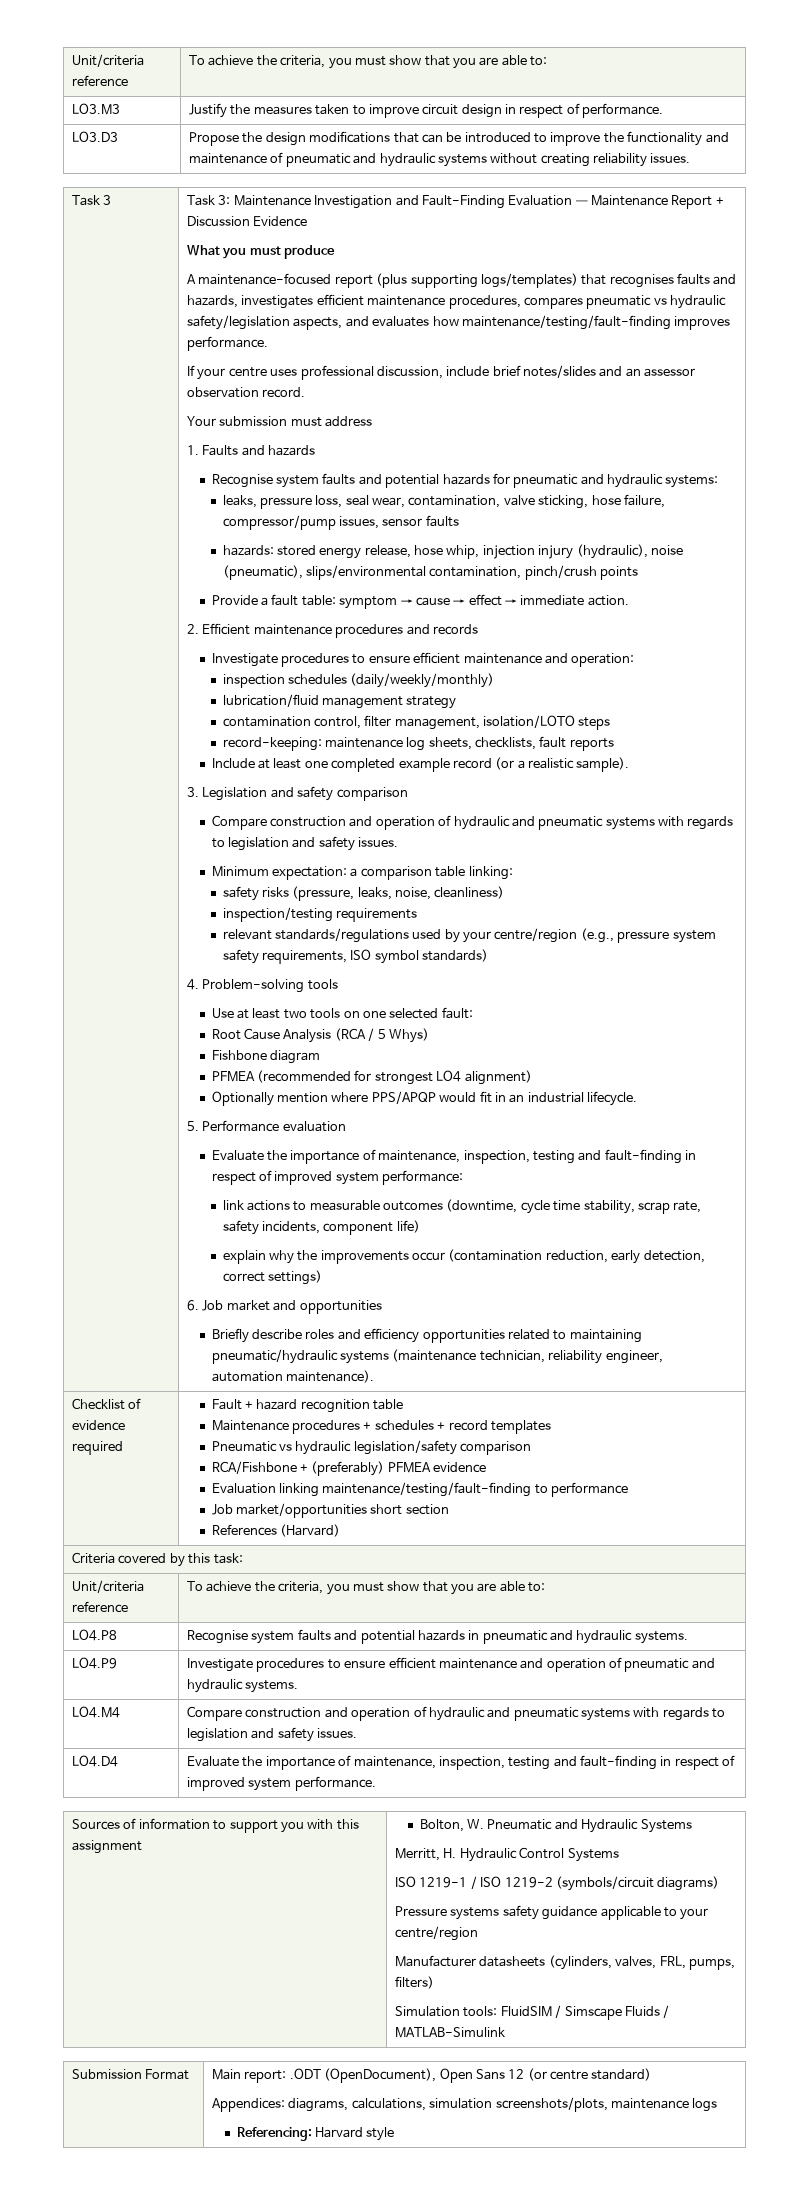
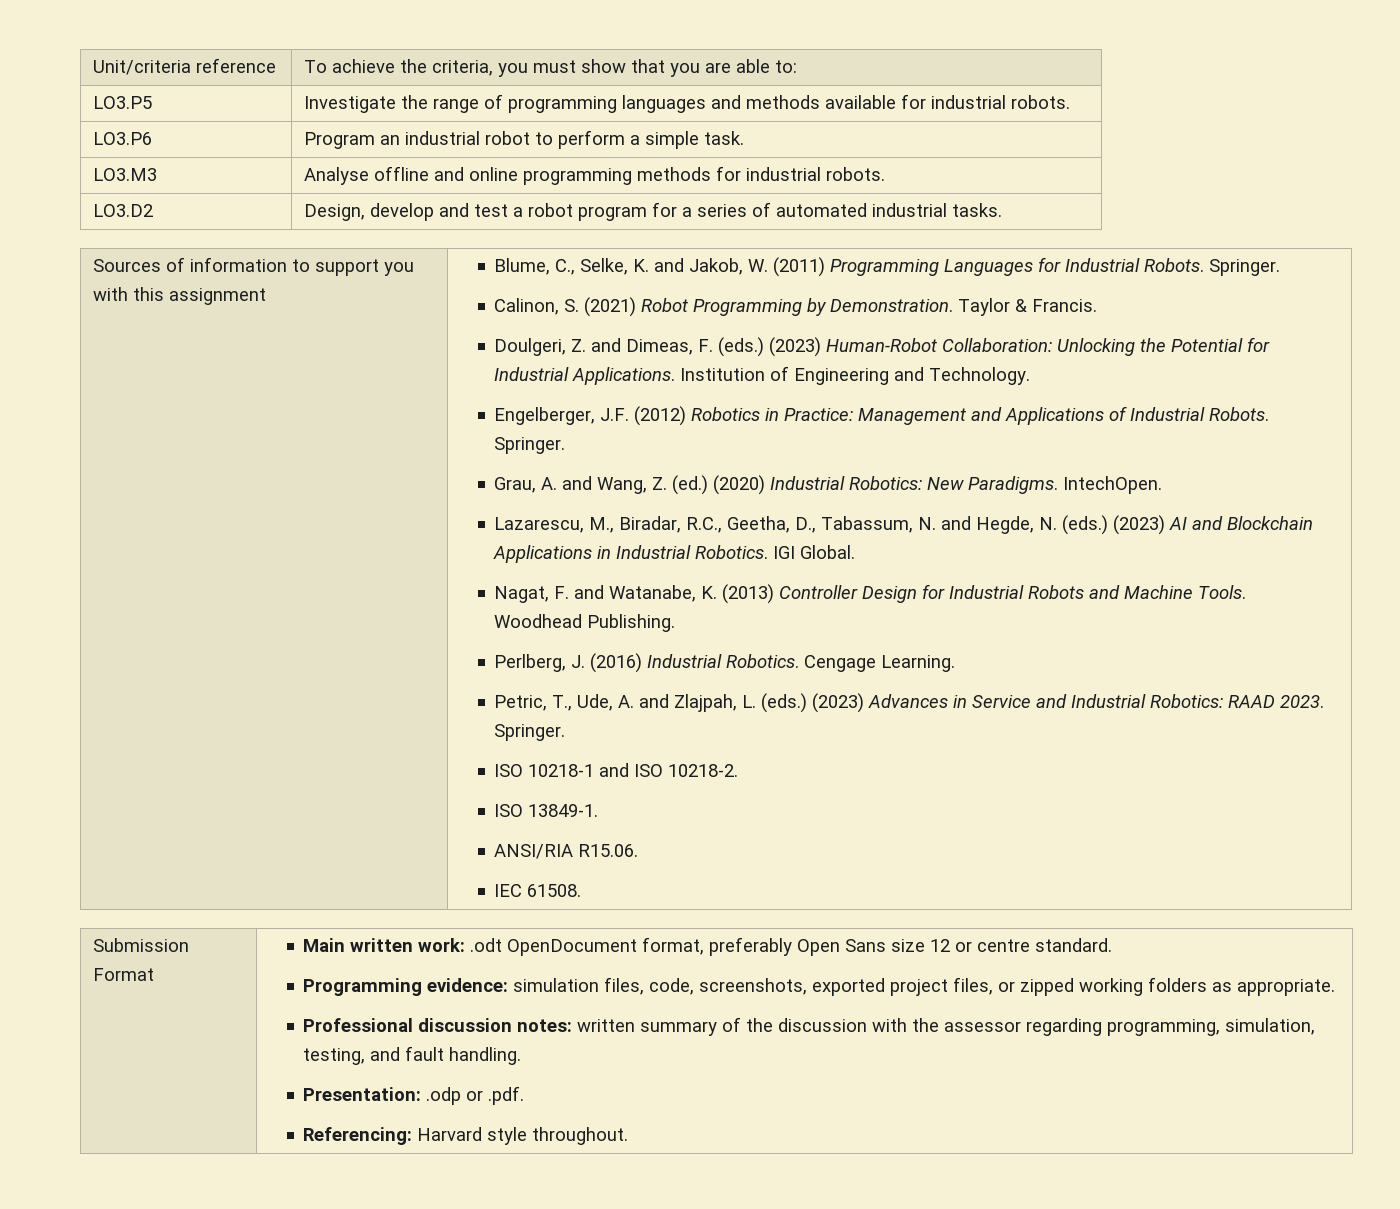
[72,103,121,115] [189,103,664,118] [72,131,119,142] [189,131,729,146] [189,152,691,167] [72,195,112,206] [187,195,724,209] [187,216,308,227] [187,245,336,259] [187,273,737,288] [187,294,727,309] [187,315,731,330] [187,336,269,351] [187,365,696,380] [187,387,306,398] [187,416,373,427] [187,445,316,456] [211,473,719,488] [222,494,665,509] [222,515,459,530] [222,544,683,559] [222,565,639,580] [211,594,629,609] [187,623,478,638] [211,652,635,667] [222,673,495,688] [222,694,457,709] [222,715,611,730] [222,736,614,751] [211,757,630,772] [187,786,408,801] [211,815,734,830] [211,836,399,851] [211,866,513,880] [222,886,505,901] [222,907,417,922] [222,928,716,943] [222,949,489,964] [187,979,338,993] [211,1007,473,1019] [211,1028,429,1043] [211,1050,321,1064] [211,1070,532,1085] [211,1091,638,1106] [187,1120,346,1132] [211,1149,697,1164] [211,1170,464,1185] [222,1199,702,1214] [222,1220,420,1235] [222,1249,705,1264] [222,1270,322,1285] [187,1300,382,1314] [211,1328,642,1343] [211,1349,663,1364] [211,1370,375,1383] [72,1398,142,1410] [72,1420,126,1431] [72,1441,124,1455] [211,1399,404,1413] [211,1420,551,1434] [211,1440,532,1455] [211,1461,487,1476] [211,1482,629,1497] [211,1503,449,1518] [211,1524,341,1537] [72,1552,243,1567] [72,1580,145,1593] [72,1601,129,1613] [187,1581,546,1595] [72,1629,118,1641] [187,1629,688,1644] [72,1657,118,1669] [187,1657,715,1672] [187,1679,299,1693] [72,1706,121,1718] [187,1706,726,1721] [187,1727,358,1742] [72,1755,119,1767] [187,1755,736,1770] [187,1776,376,1791] LO3.M3 | Justify the measures taken to improve circuit design in respect of performance. // LO3.D3 | Propose the design modifications that can be introduced to improve the functionality and maintenance of pneumatic and hydraulic systems without creating reliability issues. // Task 3 | Task 3: Maintenance Investigation and Fault-Finding Evaluation — Maintenance Report + Discussion Evidence // What you must produce // A maintenance-focused report (plus supporting logs/templates) that recognises faults and hazards, investigates efficient maintenance procedures, compares pneumatic vs hydraulic safety/legislation aspects, and evaluates how maintenance/testing/fault-finding improves performance. // If your centre uses professional discussion, include brief notes/slides and an assessor observation record. // Your submission must address // 1. Faults and hazards // Recognise system faults and potential hazards for pneumatic and hydraulic systems: // leaks, pressure loss, seal wear, contamination, valve sticking, hose failure, compressor/pump issues, sensor faults // hazards: stored energy release, hose whip, injection injury (hydraulic), noise (pneumatic), slips/environmental contamination, pinch/crush points // Provide a fault table: symptom → cause → effect → immediate action. // 2. Efficient maintenance procedures and records // Investigate procedures to ensure efficient maintenance and operation: // inspection schedules (daily/weekly/monthly) // lubrication/fluid management strategy // contamination control, filter management, isolation/LOTO steps // record-keeping: maintenance log sheets, checklists, fault reports // Include at least one completed example record (or a realistic sample). // 3. Legislation and safety comparison // Compare construction and operation of hydraulic and pneumatic systems with regards to legislation and safety issues. // Minimum expectation: a comparison table linking: // safety risks (pressure, leaks, noise, cleanliness) // inspection/testing requirements // relevant standards/regulations used by your centre/region (e.g., pressure system safety requirements, ISO symbol standards) // 4. Problem-solving tools // Use at least two tools on one selected fault: // Root Cause Analysis (RCA / 5 Whys) // Fishbone diagram // PFMEA (recommended for strongest LO4 alignment) // Optionally mention where PPS/APQP would fit in an industrial lifecycle. // 5. Performance evaluation // Evaluate the importance of maintenance, inspection, testing and fault-finding in respect of improved system performance: // link actions to measurable outcomes (downtime, cycle time stability, scrap rate, safety incidents, component life) // explain why the improvements occur (contamination reduction, early detection, correct settings) // 6. Job market and opportunities // Briefly describe roles and efficiency opportunities related to maintaining pneumatic/hydraulic systems (maintenance technician, reliability engineer, automation maintenance). // Checklist of evidence required | Fault + hazard recognition table // Maintenance procedures + schedules + record templates // Pneumatic vs hydraulic legislation/safety comparison // RCA/Fishbone + (preferably) PFMEA evidence // Evaluation linking maintenance/testing/fault-finding to performance // Job market/opportunities short section // References (Harvard) // Criteria covered by this task: // Unit/criteria reference | To achieve the criteria, you must show that you are able to: // LO4.P8 | Recognise system faults and potential hazards in pneumatic and hydraulic systems. // LO4.P9 | Investigate procedures to ensure efficient maintenance and operation of pneumatic and hydraulic systems. // LO4.M4 | Compare construction and operation of hydraulic and pneumatic systems with regards to legislation and safety issues. // LO4.D4 | Evaluate the importance of maintenance, inspection, testing and fault-finding in respect of improved system performance. -> [93,96,153,109] [304,94,1071,113] [93,132,153,145] [304,130,745,149] [93,168,158,181] [304,166,886,185] [93,204,154,217] [304,202,1003,221] LO3.P5 | Investigate the range of programming languages and methods available for industrial robots. // LO3.P6 | Program an industrial robot to perform a simple task. // LO3.M3 | Analyse offline and online programming methods for industrial robots. // LO3.D2 | Design, develop and test a robot program for a series of automated industrial tasks.
[419,1819,692,1833] [395,1847,619,1862] [395,1876,720,1891] [395,1905,709,1920] [395,1926,479,1941] [395,1955,735,1970] [395,1976,435,1989] [395,2005,670,2020] [395,2027,506,2038] [72,2069,190,2080] [212,2068,652,2083] [212,2097,718,2112] Bolton, W. Pneumatic and Hydraulic Systems // Merritt, H. Hydraulic Control Systems // ISO 1219-1 / ISO 1219-2 (symbols/circuit diagrams) // Pressure systems safety guidance applicable to your centre/region // Manufacturer datasheets (cylinders, valves, FRL, pumps, filters) // Simulation tools: FluidSIM / Simscape Fluids / MATLAB-Simulink // Submission Format | Main report: .ODT (OpenDocument), Open Sans 12 (or centre standard) // Appendices: diagrams, calculations, simulation screenshots/plots, maintenance logs -> [494,257,1281,277] [494,297,1098,317] [494,337,1271,357] [494,366,1031,385] [494,406,1270,426] [494,437,566,454] [494,475,1163,495] [494,515,1314,535] [493,545,856,563] [494,584,1247,604] [494,614,676,632] [494,653,956,673] [494,693,1325,713] [494,724,566,741] [494,763,739,777] [494,804,599,817] [494,844,639,859] [494,884,582,897] [93,938,190,952] [93,968,155,981] [303,937,1113,956] [303,977,1336,996] [303,1017,1316,1036] [303,1046,522,1065] [303,1086,525,1105] Blume, C., Selke, K. and Jakob, W. (2011) Programming Languages for Industrial Robots. Springer. // Calinon, S. (2021) Robot Programming by Demonstration. Taylor & Francis. // Doulgeri, Z. and Dimeas, F. (eds.) (2023) Human-Robot Collaboration: Unlocking the Potential for Industrial Applications. Institution of Engineering and Technology. // Engelberger, J.F. (2012) Robotics in Practice: Management and Applications of Industrial Robots. Springer. // Grau, A. and Wang, Z. (ed.) (2020) Industrial Robotics: New Paradigms. IntechOpen. // Lazarescu, M., Biradar, R.C., Geetha, D., Tabassum, N. and Hegde, N. (eds.) (2023) AI and Blockchain Applications in Industrial Robotics. IGI Global. // Nagat, F. and Watanabe, K. (2013) Controller Design for Industrial Robots and Machine Tools. Woodhead Publishing. // Perlberg, J. (2016) Industrial Robotics. Cengage Learning. // Petric, T., Ude, A. and Zlajpah, L. (eds.) (2023) Advances in Service and Industrial Robotics: RAAD 2023. Springer. // ISO 10218-1 and ISO 10218-2. // ISO 13849-1. // ANSI/RIA R15.06. // IEC 61508. // Submission Format | Main written work: .odt OpenDocument format, preferably Open Sans size 12 or centre standard. // Programming evidence: simulation files, code, screenshots, exported project files, or zipped working folders as appropriate. // Professional discussion notes: written summary of the discussion with the assessor regarding programming, simulation, testing, and fault handling. // Presentation: .odp or .pdf.
(395, 2134) none -> [532,1127,629,1145] throughout.

